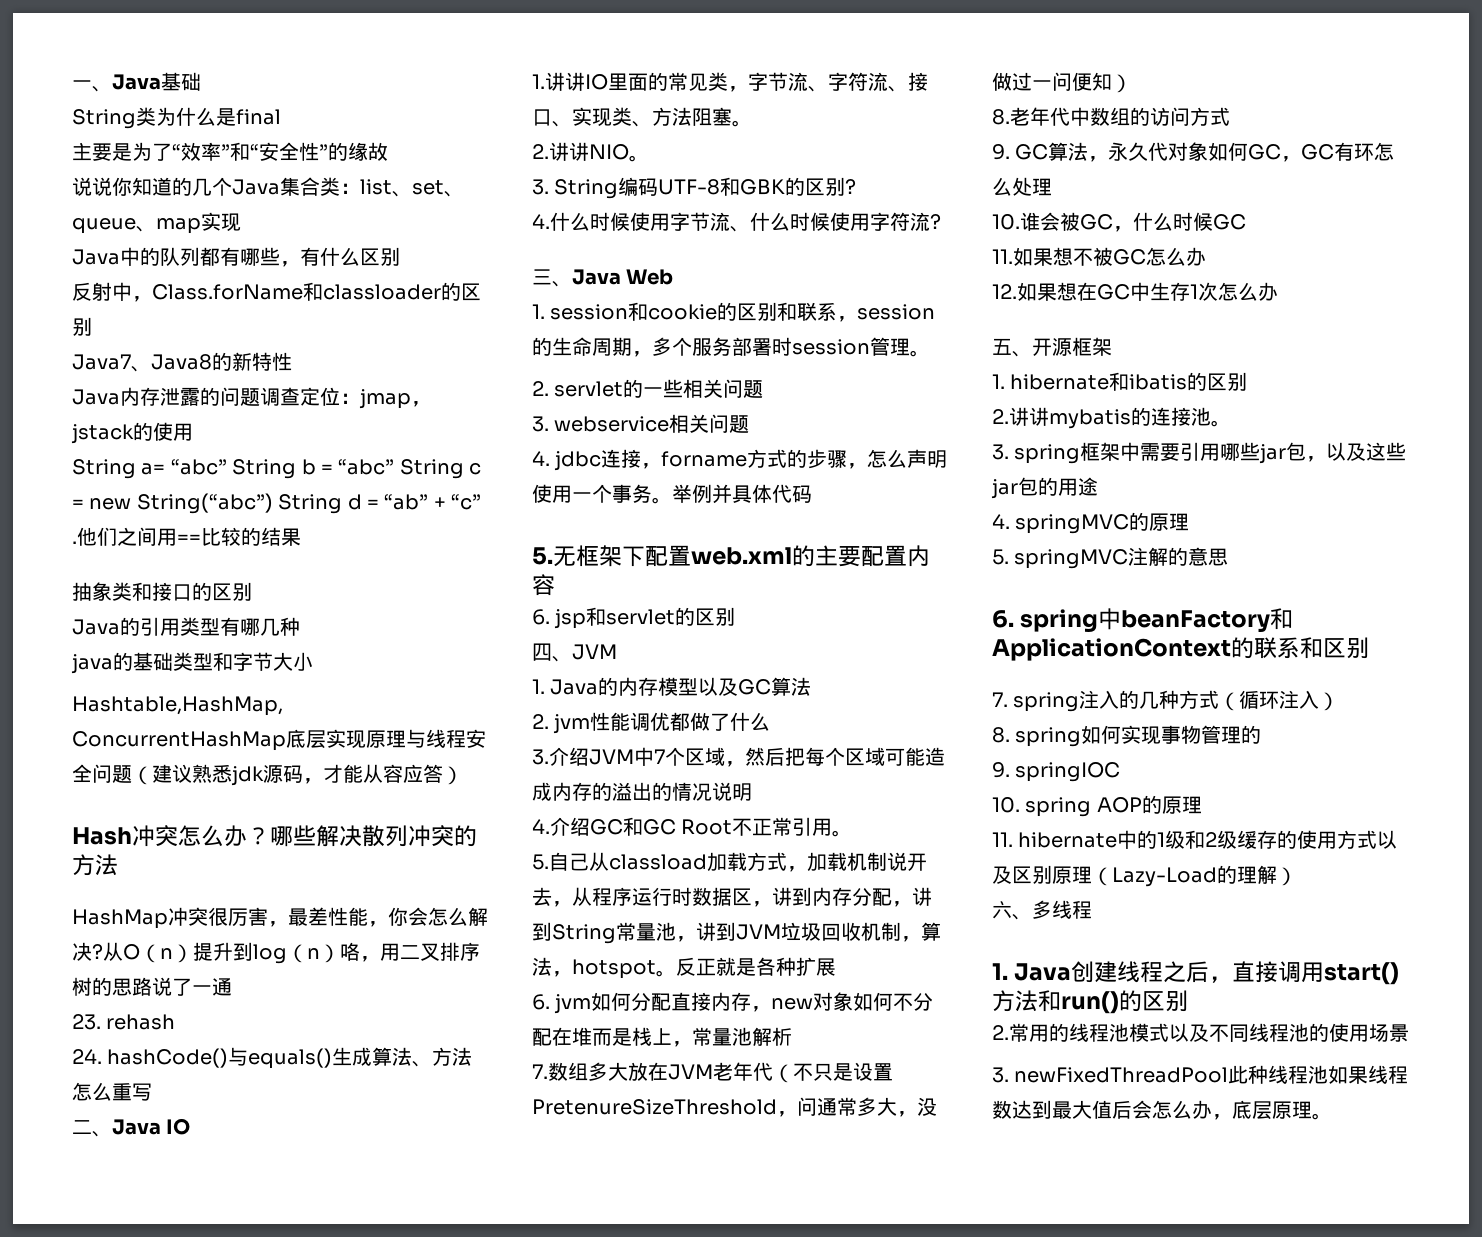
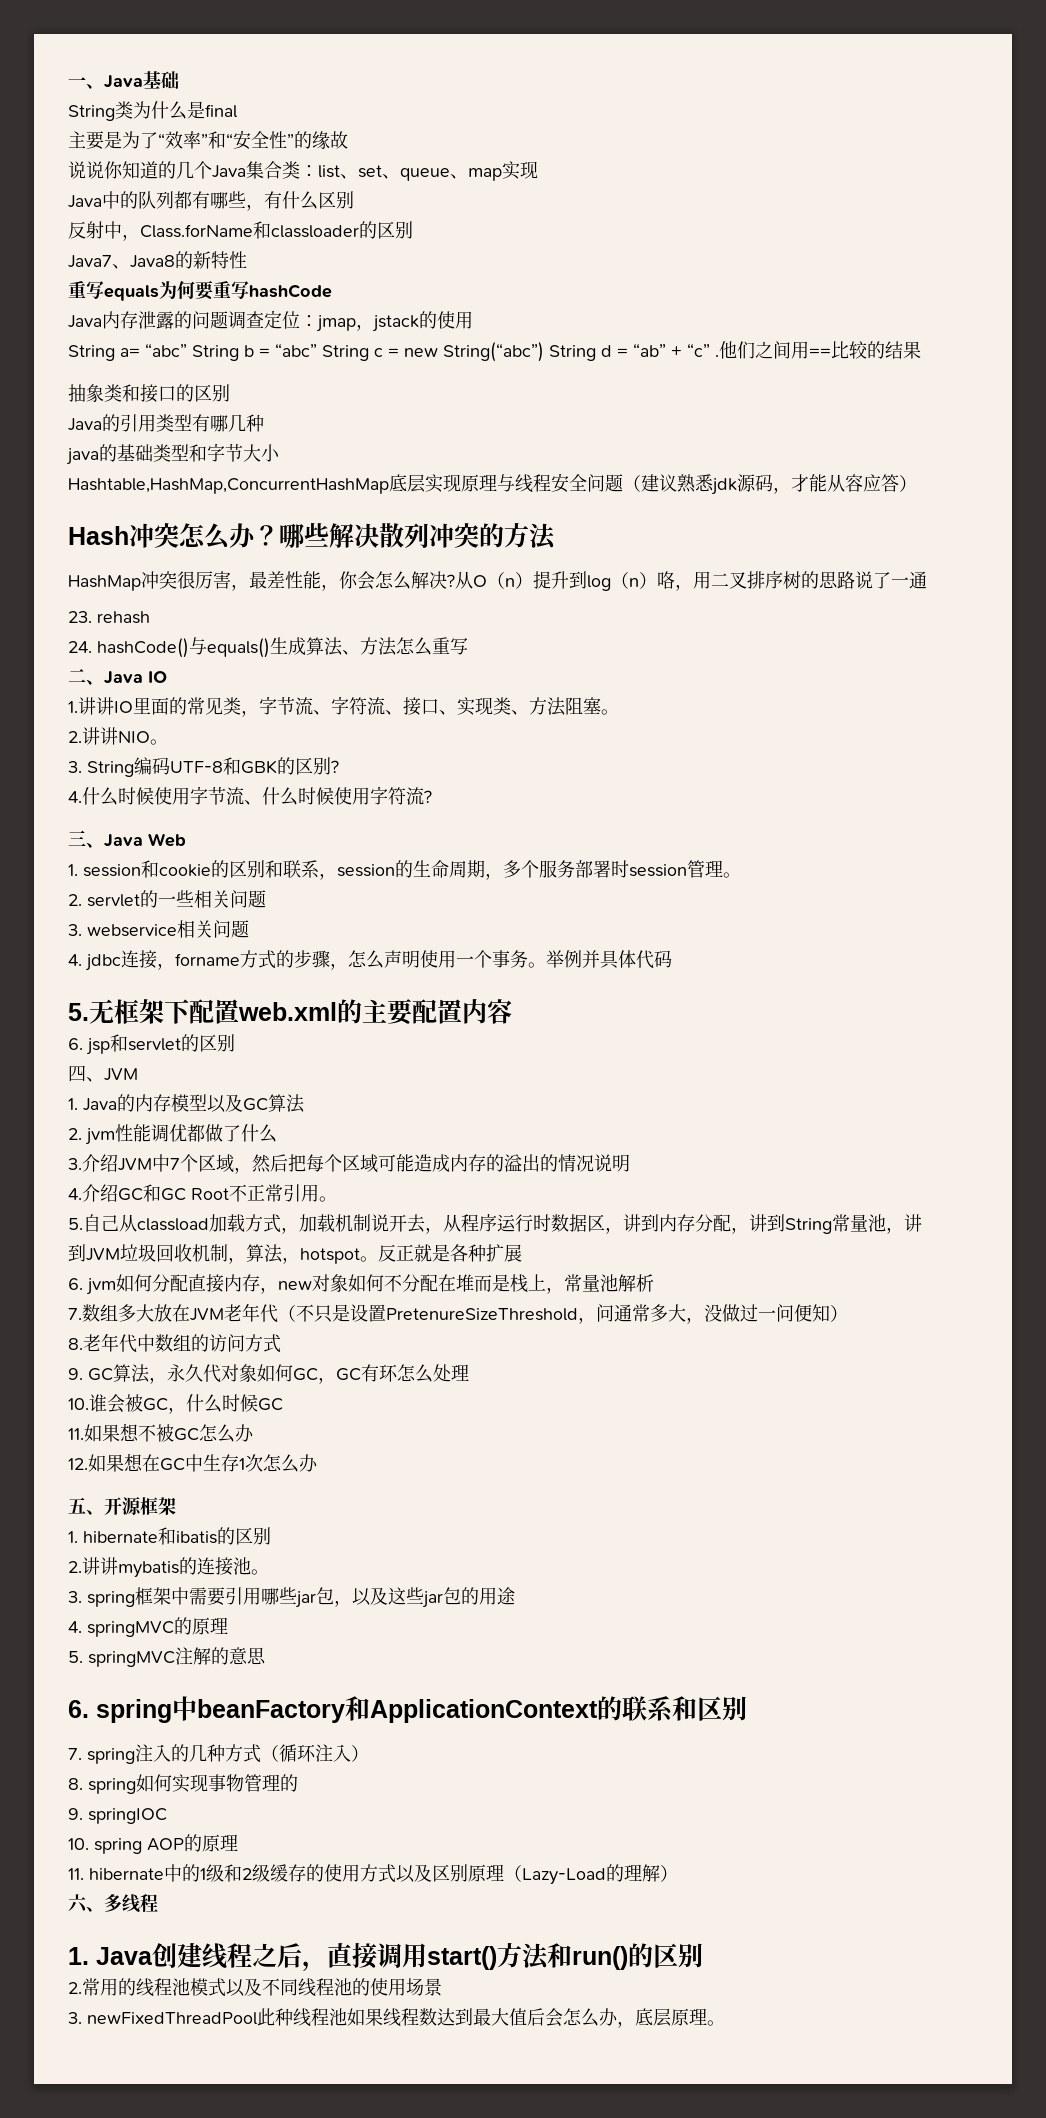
(292, 361) none -> [68,281,332,301] // 重写equals为何要重写hashCode

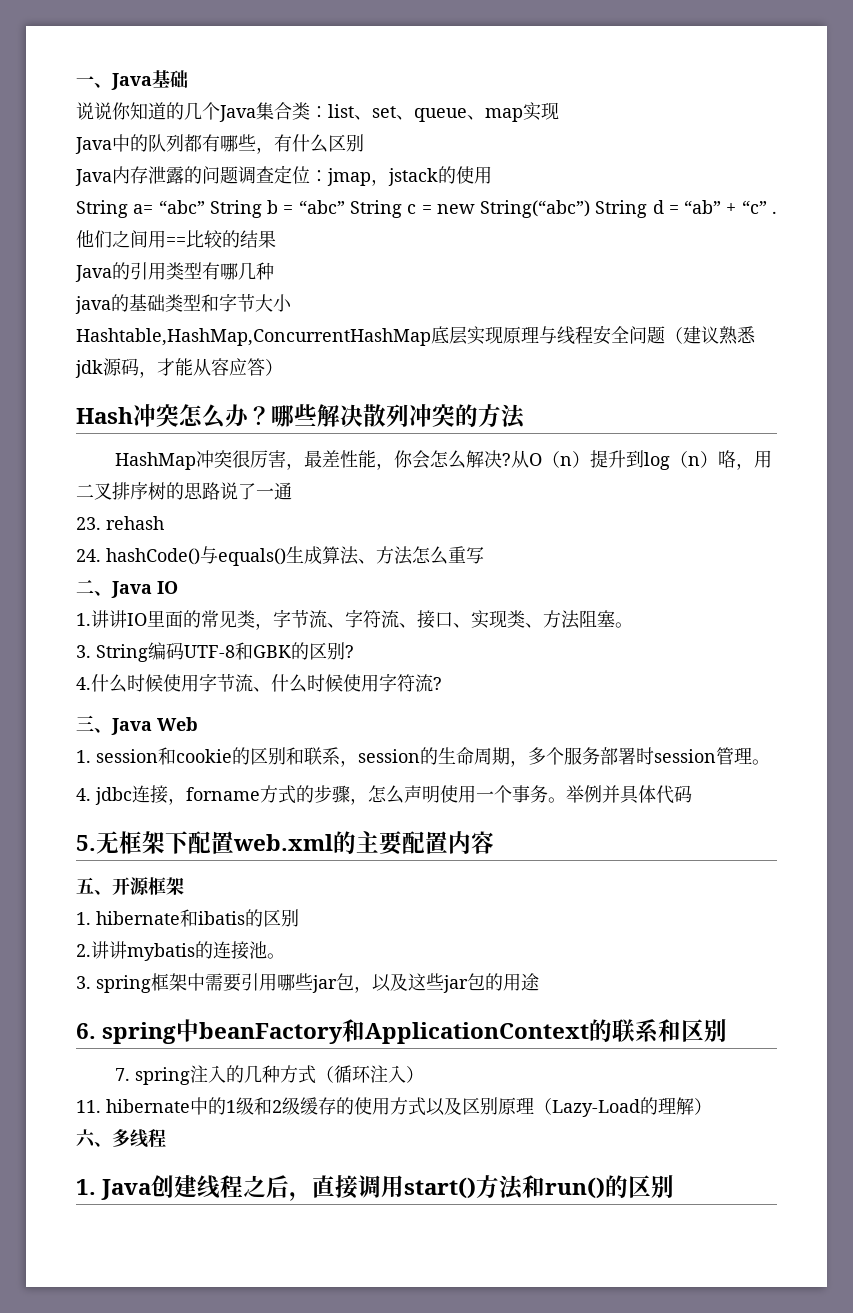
[68,101,237,121] [68,130,348,150] // String类为什么是final // 主要是为了“效率”和“安全性”的缘故 -> (188, 79) none
[68,221,413,241] [68,251,247,269] [68,281,332,301] // 反射中，Class.forName和classloader的区别 // Java7、Java8的新特性 // 重写equals为何要重写hashCode -> (364, 143) none
[68,384,230,403] // 抽象类和接口的区别 -> (276, 239) none
[68,727,168,745] // 2.讲讲NIO。 -> (633, 625) none
[68,890,266,908] [68,920,249,938] // 2. servlet的一些相关问题 // 3. webservice相关问题 -> (770, 762) none
[68,1034,235,1055] [68,1065,138,1082] [68,1094,305,1113] [68,1124,277,1145] [68,1154,630,1174] [68,1184,337,1202] [68,1214,922,1234] [68,1244,522,1264] [68,1274,654,1295] [68,1303,848,1324] [68,1333,281,1353] [68,1364,469,1384] [68,1394,283,1414] [68,1423,254,1443] [68,1453,318,1473] // 6. jsp和servlet的区别 // 四、JVM // 1. Java的内存模型以及GC算法 // 2. jvm性能调优都做了什么 // 3.介绍JVM中7个区域，然后把每个区域可能造成内存的溢出的情况说明 // 4.介绍GC和GC Root不正常引用。 // 5.自己从classload加载方式，加载机制说开去，从程序运行时数据区，讲到内存分配，讲到String常量池，讲到JVM垃圾回收机制，算法，hotspot。反正就是各种扩展 // 6. jvm如何分配直接内存，new对象如何不分配在堆而是栈上，常量池解析 // 7.数组多大放在JVM老年代（不只是设置PretenureSizeThreshold，问通常多大，没做过一问便知） // 8.老年代中数组的访问方式 // 9. GC算法，永久代对象如何GC，GC有环怎么处理 // 10.谁会被GC，什么时候GC // 11.如果想不被GC怎么办 // 12.如果想在GC中生存1次怎么办 -> (494, 842) none
[68,1617,228,1637] [68,1647,266,1667] // 4. springMVC的原理 // 5. springMVC注解的意思 -> (539, 982) none
[68,1774,298,1794] [68,1808,167,1824] [68,1834,238,1854] // 8. spring如何实现事物管理的 // 9. springIOC // 10. spring AOP的原理 -> (425, 1074) none
[68,1978,442,1997] [68,2008,725,2028] // 2.常用的线程池模式以及不同线程池的使用场景 // 3. newFixedThreadPool此种线程池如果线程数达到最大值后会怎么办，底层原理。 -> (675, 1186) none

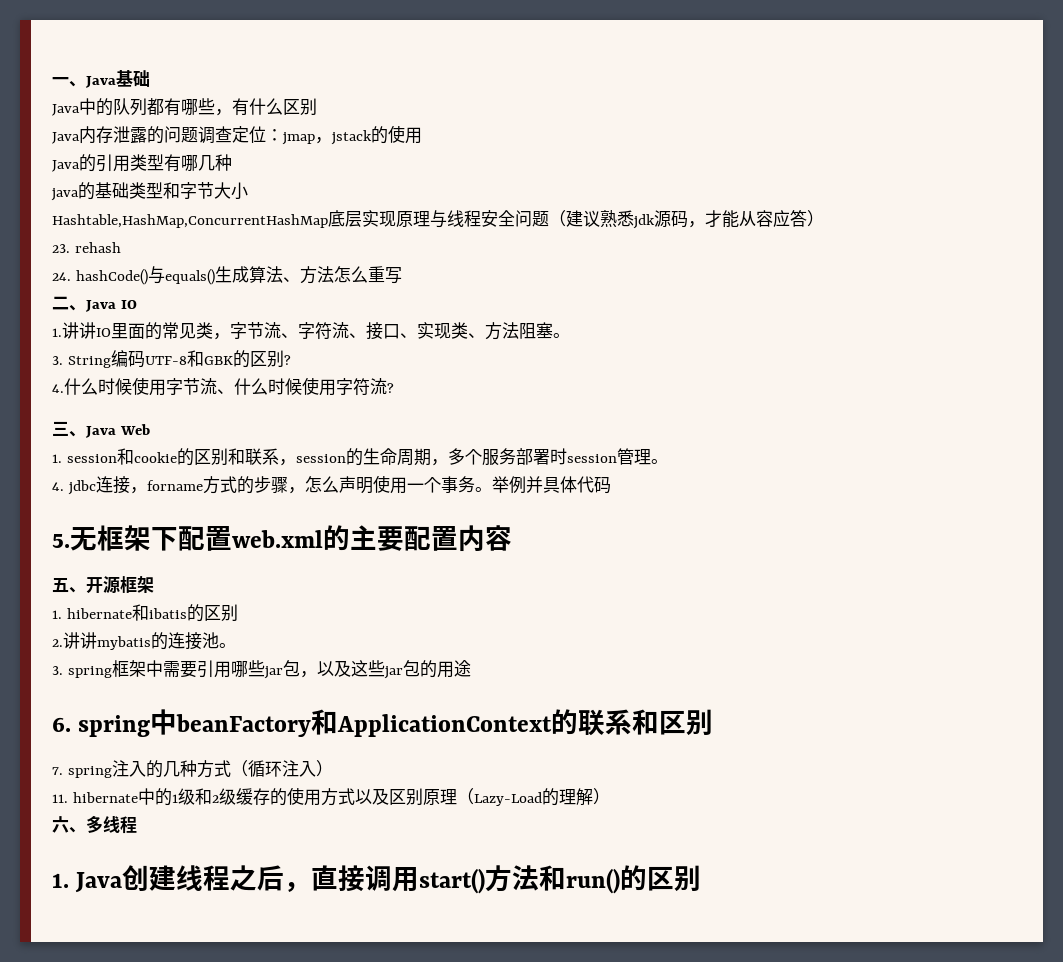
[76,102,559,122] // 说说你知道的几个Java集合类：list、set、queue、map实现 -> (150, 78) none
[76,200,778,218] [76,230,276,248] // String a= “abc” String b = “abc” String c = new String(“abc”) String d = “ab” + “c” .他们之间用==比较的结果 -> (422, 135) none
[76,404,526,429] [115,450,773,470] [76,482,292,500] // Hash冲突怎么办？哪些解决散列冲突的方法 // HashMap冲突很厉害，最差性能，你会怎么解决?从O（n）提升到log（n）咯，用二叉排序树的思路说了一通 -> (824, 218) none

